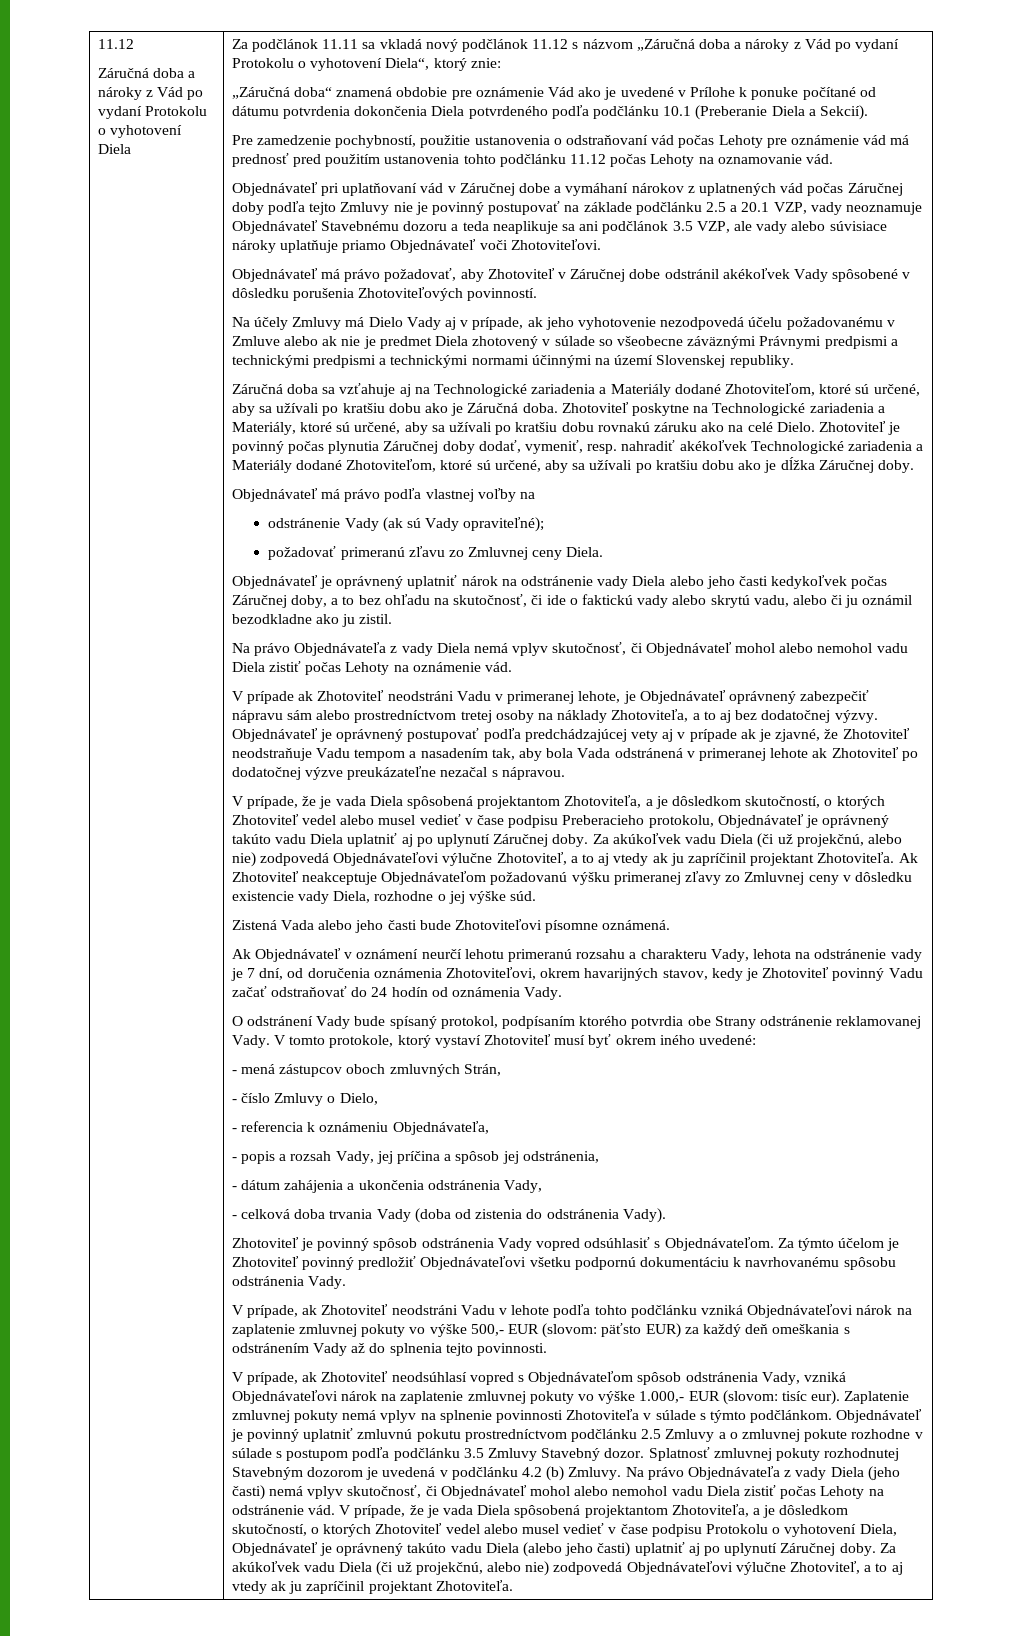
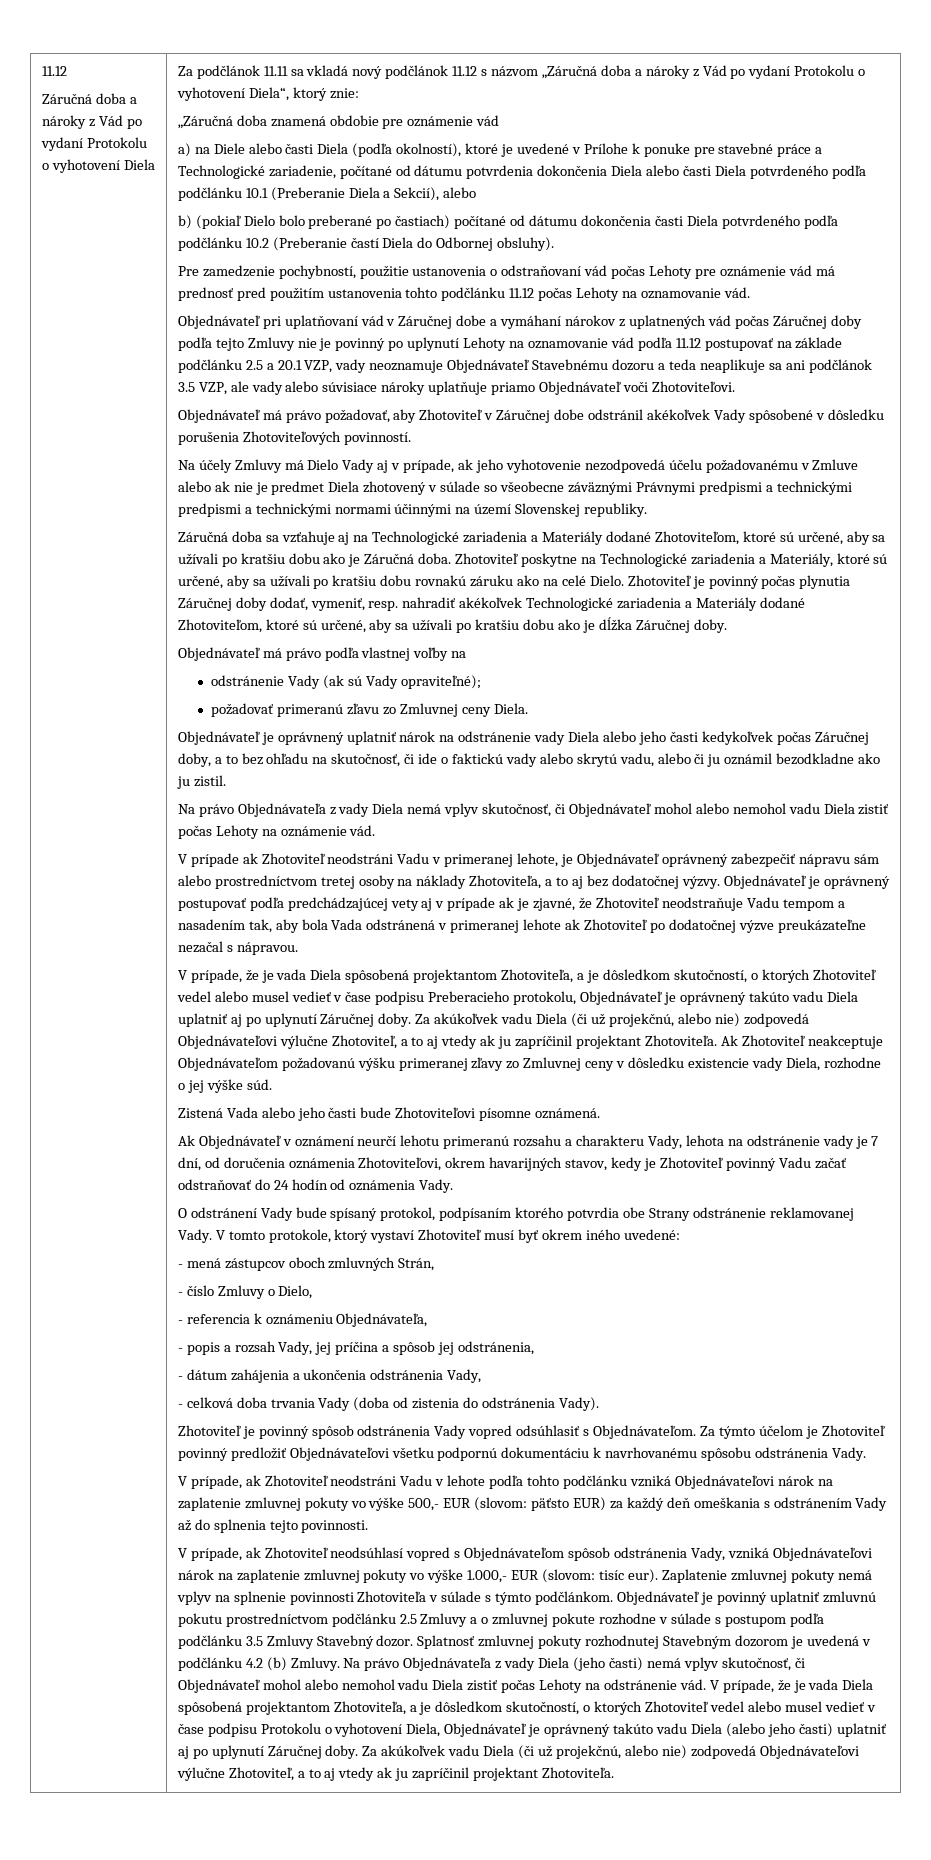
[294,87,333,97] doba“ -> [236,115,267,126] doba
[548,87,602,97] Vád ako -> [476,115,500,126] [177,143,499,157] vád // a) na Diele alebo časti Diela (podľa okolností), ktoré
(799, 93) none -> [693,143,823,157] [177,165,336,179] pre stavebné práce a Technologické zariadenie,
(465, 111) none -> [646,165,746,176] alebo časti Diela
[819,105,868,120] Sekcií). -> [394,187,477,201] [177,215,838,229] [177,237,555,251] Sekcií), alebo // b) (pokiaľ Dielo bolo preberané po častiach) počítané od dátumu dokončenia časti Diela potvrdeného podľa podčlánku 10.2 (Preberanie častí Diela do Odbornej obsluhy).
(485, 208) none -> [388,337,701,351] po uplynutí Lehoty na oznamovanie vád podľa 11.12

